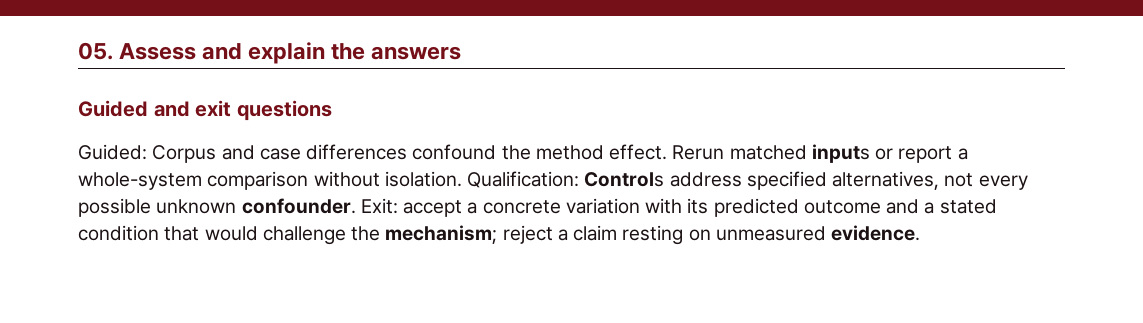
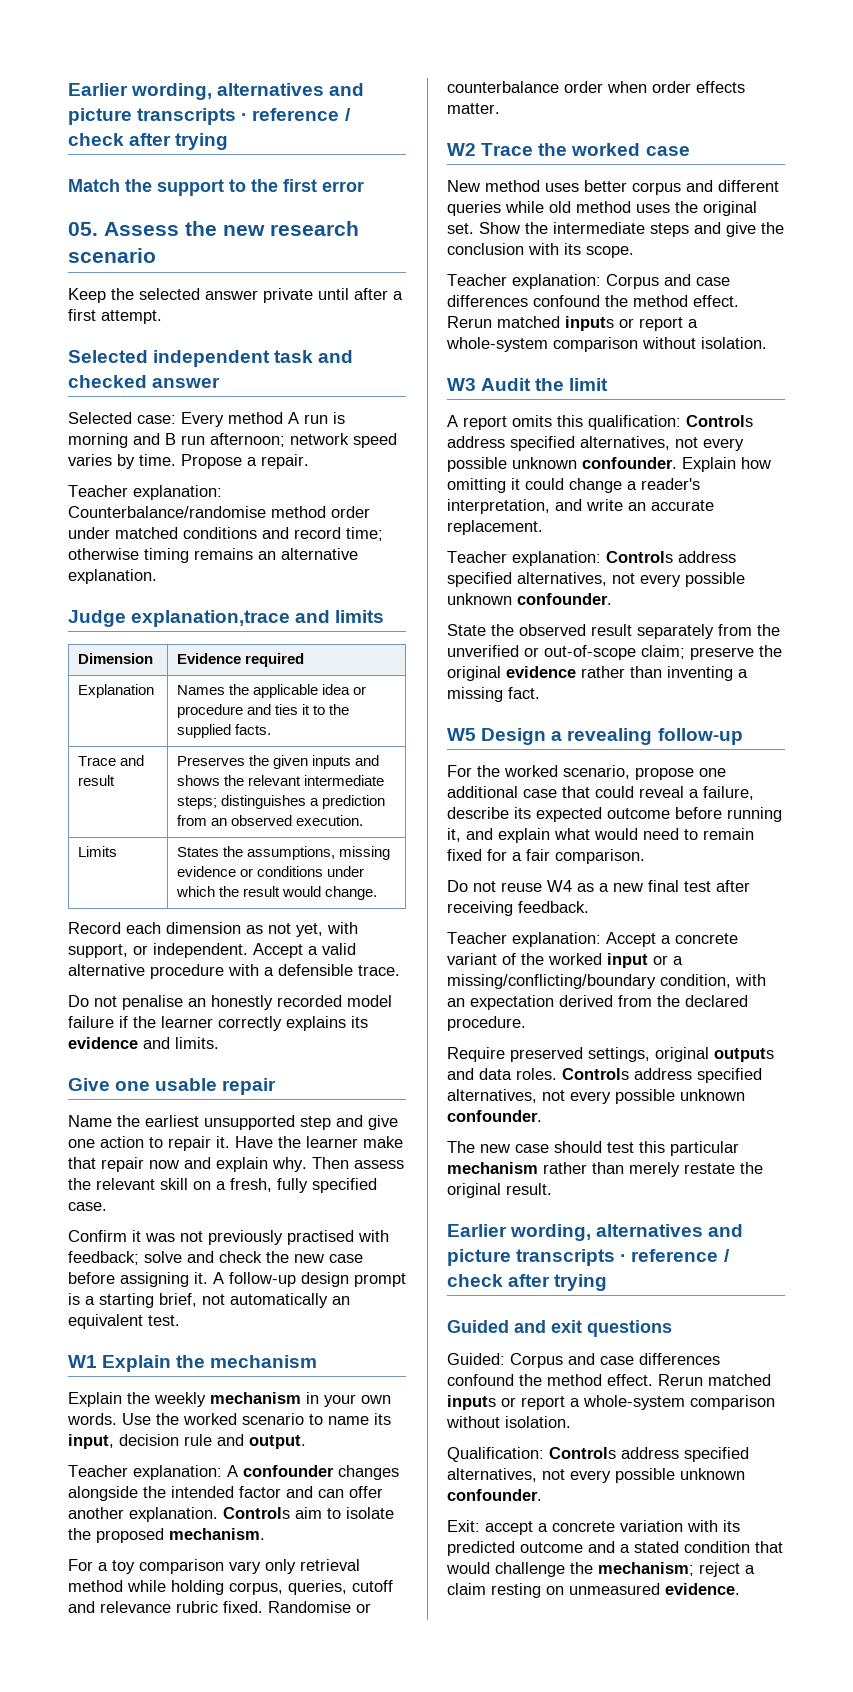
[78,42,462,64] 05. Assess and explain the answers -> [68,83,365,100] [68,108,351,125] [68,133,229,150] [68,179,364,196] [68,221,359,236] [68,248,156,263] [68,288,403,303] [68,309,162,324] [68,350,354,367] [68,375,221,388] [68,412,345,427] [68,433,397,448] [68,454,309,469] [68,485,222,500] [68,506,370,518] [68,527,383,541] [68,548,358,563] [68,569,157,584] [68,610,385,627] [77,653,153,664] [176,653,304,667] [77,684,154,698] [176,684,366,698] [176,704,349,718] [176,724,271,738] [77,755,144,766] [77,775,115,786] [176,755,379,769] [176,775,384,786] [176,795,385,809] [176,815,363,826] [77,846,117,857] [176,846,390,860] [176,866,364,877] [175,886,377,900] [68,922,358,937] [68,943,356,958] [68,964,400,979] [68,995,392,1010] [68,1016,368,1031] [68,1037,219,1049] [68,1078,277,1095] [68,1115,398,1130] [68,1136,403,1151] [68,1157,404,1172] [68,1178,377,1193] [68,1202,107,1211] [68,1230,389,1245] [68,1251,363,1265] [68,1272,406,1287] [68,1293,350,1308] [68,1314,180,1329] [68,1355,318,1372] [68,1392,391,1407] [67,1413,391,1425] [68,1434,306,1449] [68,1465,399,1480] [68,1486,383,1501] [68,1507,394,1522] [68,1528,265,1543] [68,1559,360,1574] [68,1580,393,1595] [68,1601,371,1613] [447,81,745,93] [447,103,500,114] [447,143,690,156] [447,180,779,195] [447,201,757,216] [447,222,784,237] [447,243,634,258] [447,274,730,289] [447,295,739,307] [447,316,698,331] [446,337,767,352] [447,378,609,391] [447,415,753,430] [447,436,744,451] [447,457,771,472] [447,478,700,493] [447,499,714,514] [447,520,543,535] [447,551,736,566] [447,572,745,587] [447,593,612,605] [447,624,780,639] [447,645,782,660] [447,666,748,681] [447,687,540,702] [447,728,743,745] [447,765,726,780] [447,786,754,800] [447,807,782,822] [447,828,754,843] [447,849,645,864] [447,880,750,892] [447,901,589,916] [447,932,738,947] [447,953,683,968] [447,974,766,989] [447,995,748,1010] [447,1016,526,1031] [447,1047,774,1062] [447,1068,762,1083] [447,1089,745,1104] [447,1110,542,1122] [447,1141,739,1156] [447,1162,763,1177] [447,1183,552,1198] [447,1224,744,1241] [447,1249,730,1266] [447,1274,608,1291] Earlier wording, alternatives and picture transcripts · reference / check after trying // Match the support to the first error // 05. Assess the new research scenario // Keep the selected answer private until after a first attempt. // Selected independent task and checked answer // Selected case: Every method A run is morning and B run afternoon; network speed varies by time. Propose a repair. // Teacher explanation: Counterbalance/randomise method order under matched conditions and record time; otherwise timing remains an alternative explanation. // Judge explanation,trace and limits // Dimension | Evidence required // Explanation | Names the applicable idea or procedure and ties it to the supplied facts. // Trace and result | Preserves the given inputs and shows the relevant intermediate steps; distinguishes a prediction from an observed execution. // Limits | States the assumptions, missing evidence or conditions under which the result would change. // Record each dimension as not yet, with support, or independent. Accept a valid alternative procedure with a defensible trace. // Do not penalise an honestly recorded model failure if the learner correctly explains its evidence and limits. // Give one usable repair // Name the earliest unsupported step and give one action to repair it. Have the learner make that repair now and explain why. Then assess the relevant skill on a fresh, fully specified case. // Confirm it was not previously practised with feedback; solve and check the new case before assigning it. A follow-up design prompt is a starting brief, not automatically an equivalent test. // W1 Explain the mechanism // Explain the weekly mechanism in your own words. Use the worked scenario to name its input, decision rule and output. // Teacher explanation: A confounder changes alongside the intended factor and can offer another explanation. Controls aim to isolate the proposed mechanism. // For a toy comparison vary only retrieval method while holding corpus, queries, cutoff and relevance rubric fixed. Randomise or counterbalance order when order effects matter. // W2 Trace the worked case // New method uses better corpus and different queries while old method uses the original set. Show the intermediate steps and give the conclusion with its scope. // Teacher explanation: Corpus and case differences confound the method effect. Rerun matched inputs or report a whole-system comparison without isolation. // W3 Audit the limit // A report omits this qualification: Controls address specified alternatives, not every possible unknown confounder. Explain how omitting it could change a reader's interpretation, and write an accurate replacement. // Teacher explanation: Controls address specified alternatives, not every possible unknown confounder. // State the observed result separately from the unverified or out-of-scope claim; preserve the original evidence rather than inventing a missing fact. // W5 Design a revealing follow-up // For the worked scenario, propose one additional case that could reveal a failure, describe its expected outcome before running it, and explain what would need to remain fixed for a fair comparison. // Do not reuse W4 as a new final test after receiving feedback. // Teacher explanation: Accept a concrete variant of the worked input or a missing/conflicting/boundary condition, with an expectation derived from the declared procedure. // Require preserved settings, original outputs and data roles. Controls address specified alternatives, not every possible unknown confounder. // The new case should test this particular mechanism rather than merely restate the original result. // Earlier wording, alternatives and picture transcripts · reference / check after trying
(462, 179) none -> (571, 1422) //
(356, 206) none -> (542, 1495) //

